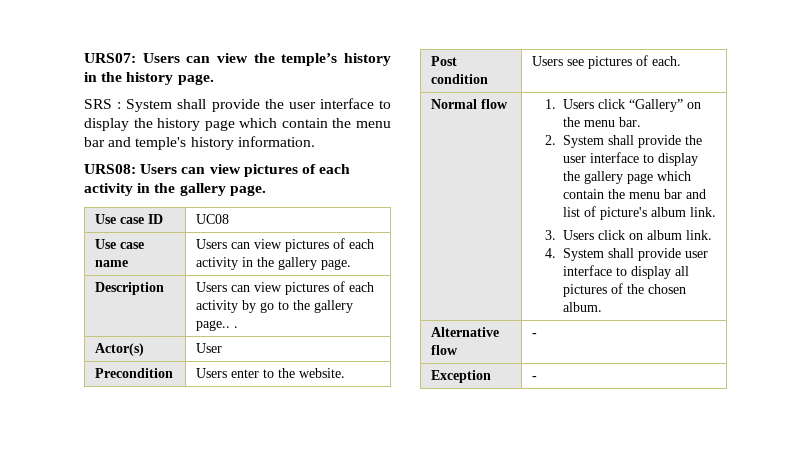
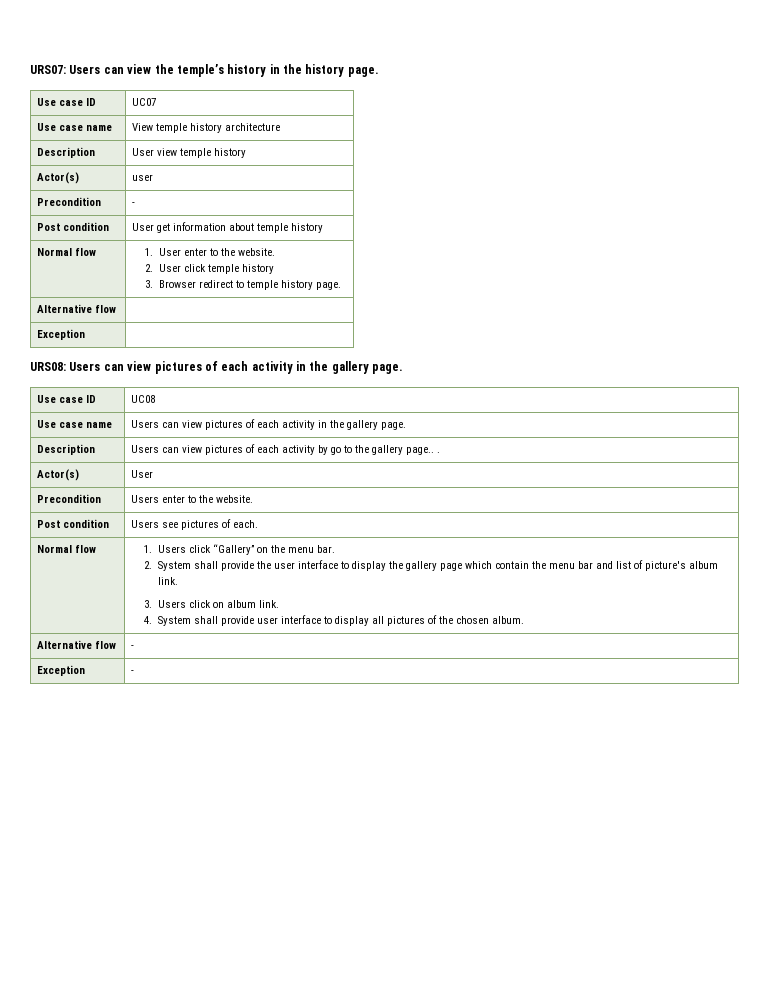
[84,98,391,112] [84,118,391,131] [84,136,315,150] // SRS : System shall provide the user interface to display the history page which contain the menu bar and temple's history information. -> [37,98,97,106] [132,98,157,106] [37,123,113,131] [132,123,281,133] [37,147,96,158] [132,148,247,158] [37,172,80,184] [132,174,154,181] [37,197,102,206] [132,202,136,206] [37,222,110,231] [132,222,324,233] [37,248,97,256] [145,248,275,256] [145,264,274,274] [145,280,341,290] [37,304,117,313] [37,329,86,340] // Use case ID | UC07 // Use case name | View temple history architecture // Description | User view temple history // Actor(s) | user // Precondition | - // Post condition | User get information about temple history // Normal flow | 1. User enter to the website. // 2. User click temple history // 3. Browser redirect to temple history page. // Alternative flow | // Exception |

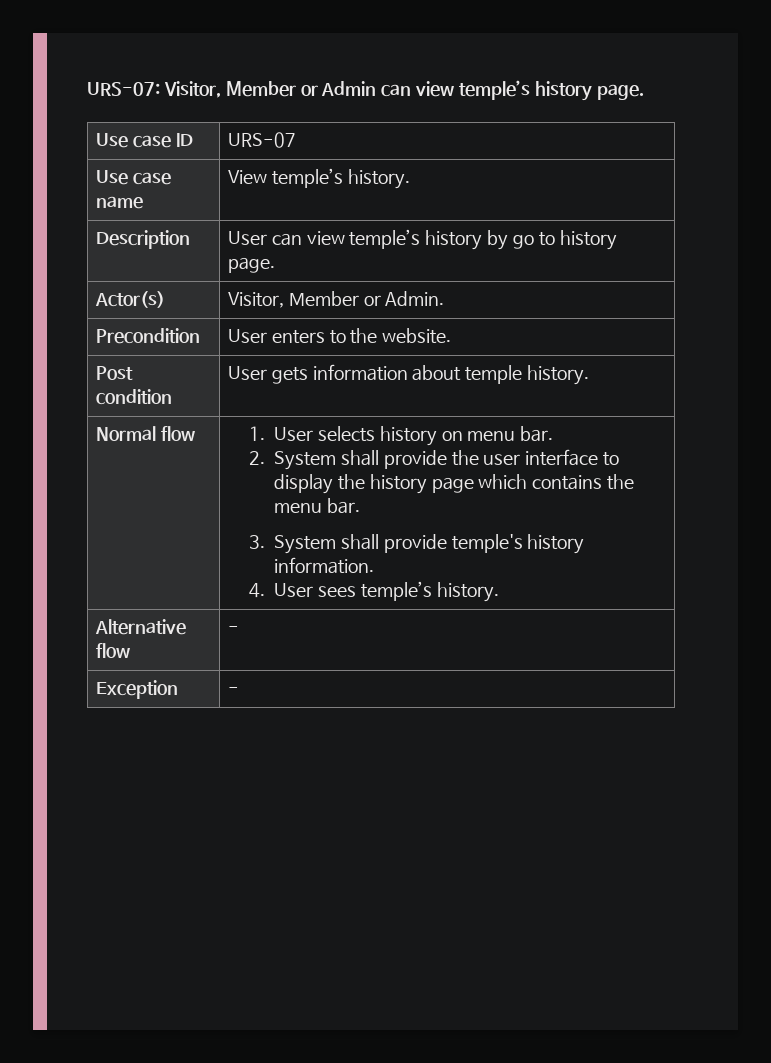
[30,64,379,77] [37,98,97,106] [132,98,157,106] URS07: Users can view the temple’s history in the history page. // Use case ID | UC07 -> [87,80,644,101] [95,133,193,148] [227,132,296,148] URS-07: Visitor, Member or Admin can view temple’s history page. // Use case ID | URS-07
[156,123,281,133] temple history architecture -> [271,168,410,189] temple’s history.
[157,148,247,158] [37,172,80,184] [132,174,154,181] [37,197,102,206] [132,202,136,206] [37,222,110,231] [132,222,324,233] [37,248,97,256] [145,248,275,256] [145,264,274,274] [145,280,341,290] [37,304,117,313] [37,329,86,340] [30,361,404,374] [37,395,97,403] [131,395,156,403] [37,420,113,428] [131,419,407,430] [37,444,96,455] [131,444,441,455] [37,469,80,481] [131,470,154,478] [37,494,102,503] [131,495,186,503] view temple history // Actor(s) | user // Precondition | - // Post condition | User get information about temple history // Normal flow | 1. User enter to the website. // 2. User click temple history // 3. Browser redirect to temple history page. // Alternative flow | // Exception | // URS08: Users can view pictures of each activity in the gallery page. // Use case ID | UC08 // Use case name | Users can view pictures of each activity in the gallery page. // Description | Users can view pictures of each activity by go to the gallery page.. . // Actor(s) | User // Precondition | Users enter -> [271,229,617,250] [227,257,275,273] [94,291,165,308] [227,291,445,308] [95,328,200,344] [227,329,325,344] can view temple’s history by go to history page. // Actor(s) | Visitor, Member or Admin. // Precondition | User enters
[131,519,259,530] [37,545,97,553] [144,544,285,555] Users see pictures of each. // Normal flow | 1. Users click “Gallery” on the -> [227,364,590,385] [95,426,195,441] [248,426,463,446] User gets information about temple history. // Normal flow | 1. User selects history on
[405,561,437,571] gallery -> [369,474,427,494] history
[494,560,718,571] [157,577,178,585] [144,600,279,608] [144,615,524,626] contain the menu bar and list of picture's album link. // 3. Users click on album link. // 4. System shall provide user interface to display all pictures of the chosen album. -> [532,474,635,490] [273,498,360,514] [248,534,585,554] [273,557,374,574] [248,581,499,602] contains the menu bar. // 3. System shall provide temple's history information. // 4. User sees temple’s history.

